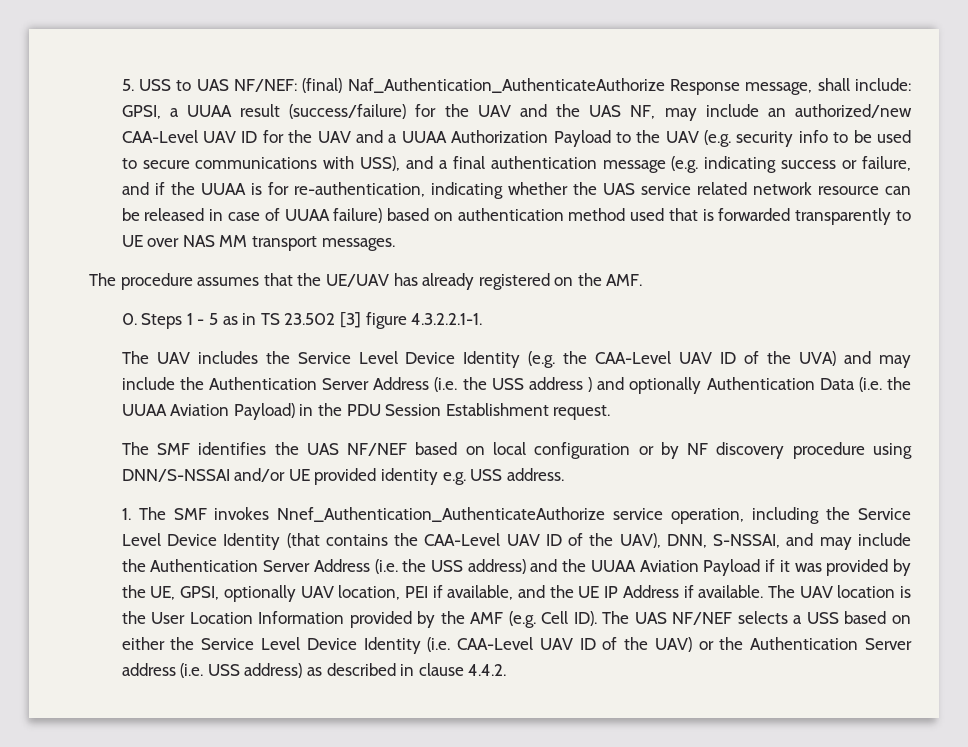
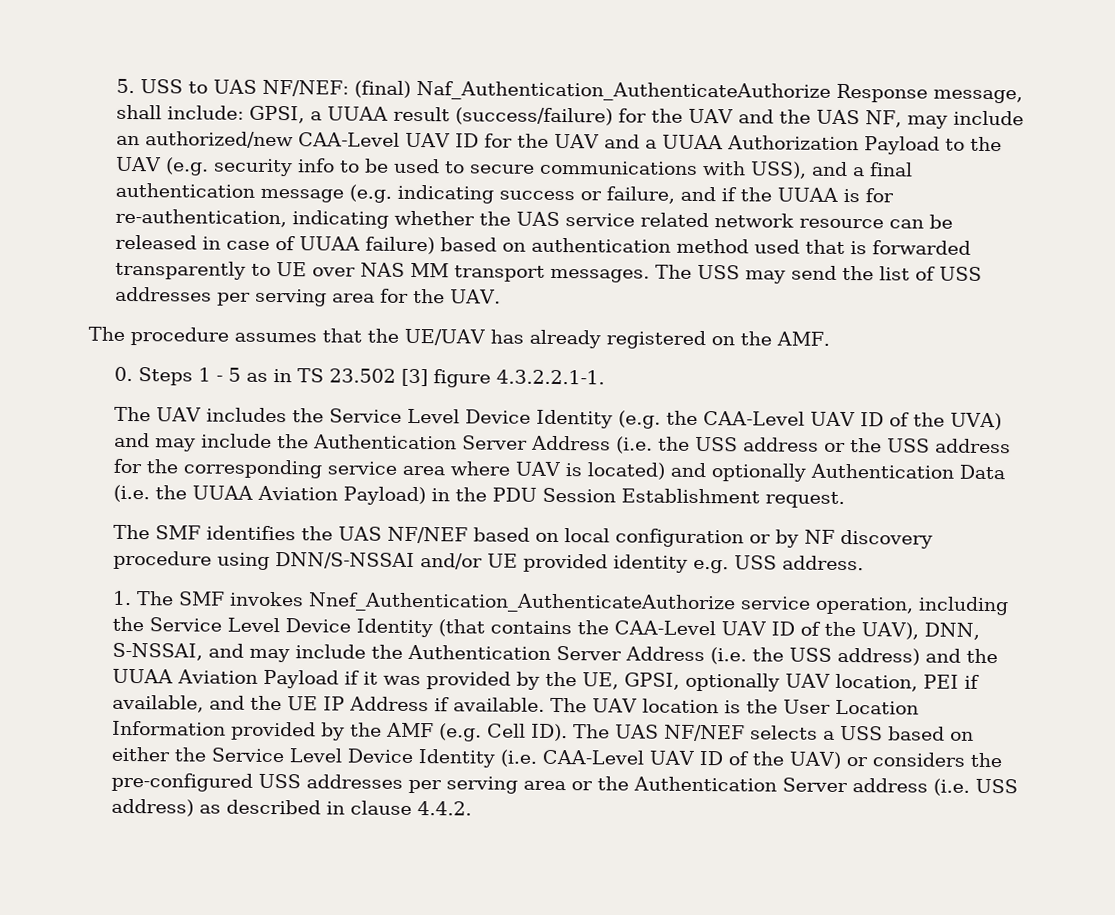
(395, 244) none -> [654,264,982,284] [114,286,501,307] The USS may send the list of USS addresses per serving area for the UAV.
[588,377,593,392] ) -> [823,438,1011,454] [112,458,665,480] or the USS address for the corresponding service area where UAV is located)
(714, 645) none -> [871,752,1002,768] [110,772,593,794] considers the pre-configured USS addresses per serving area or

